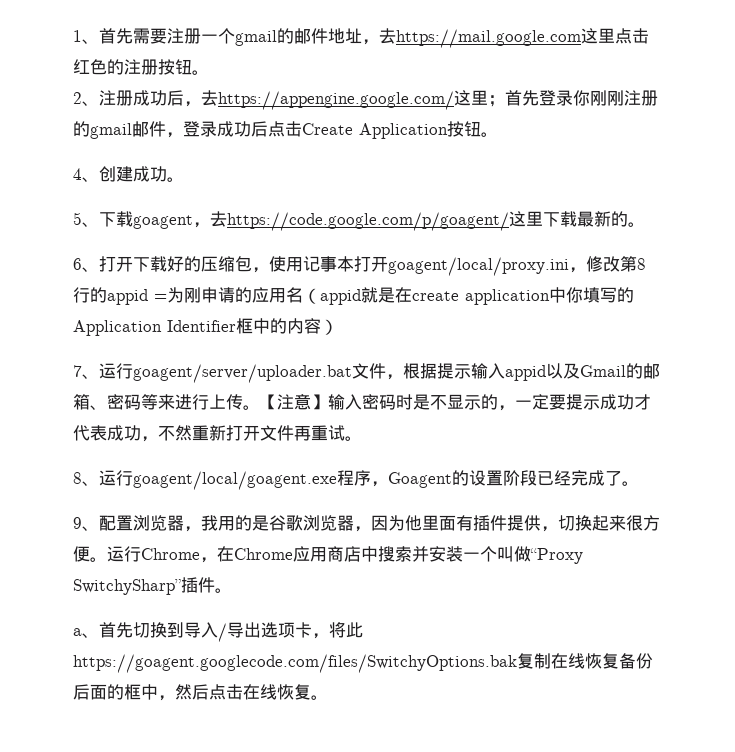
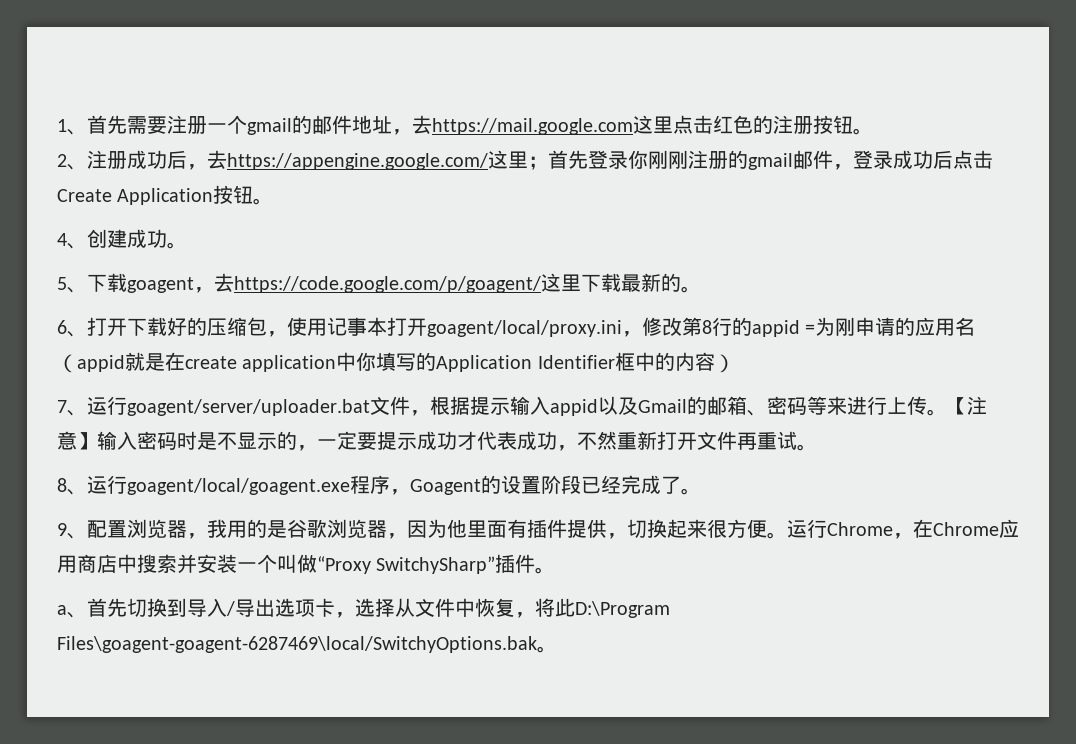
[329,622,363,638] [73,653,653,673] [73,684,311,701] 将此https://goagent.googlecode.com/files/SwitchyOptions.bak复制在线恢复备份后面的框中，然后点击在线恢复 -> [355,598,670,618] [57,636,537,653] 选择从文件中恢复，将此D:\Program Files\goagent-goagent-6287469\local/SwitchyOptions.bak

